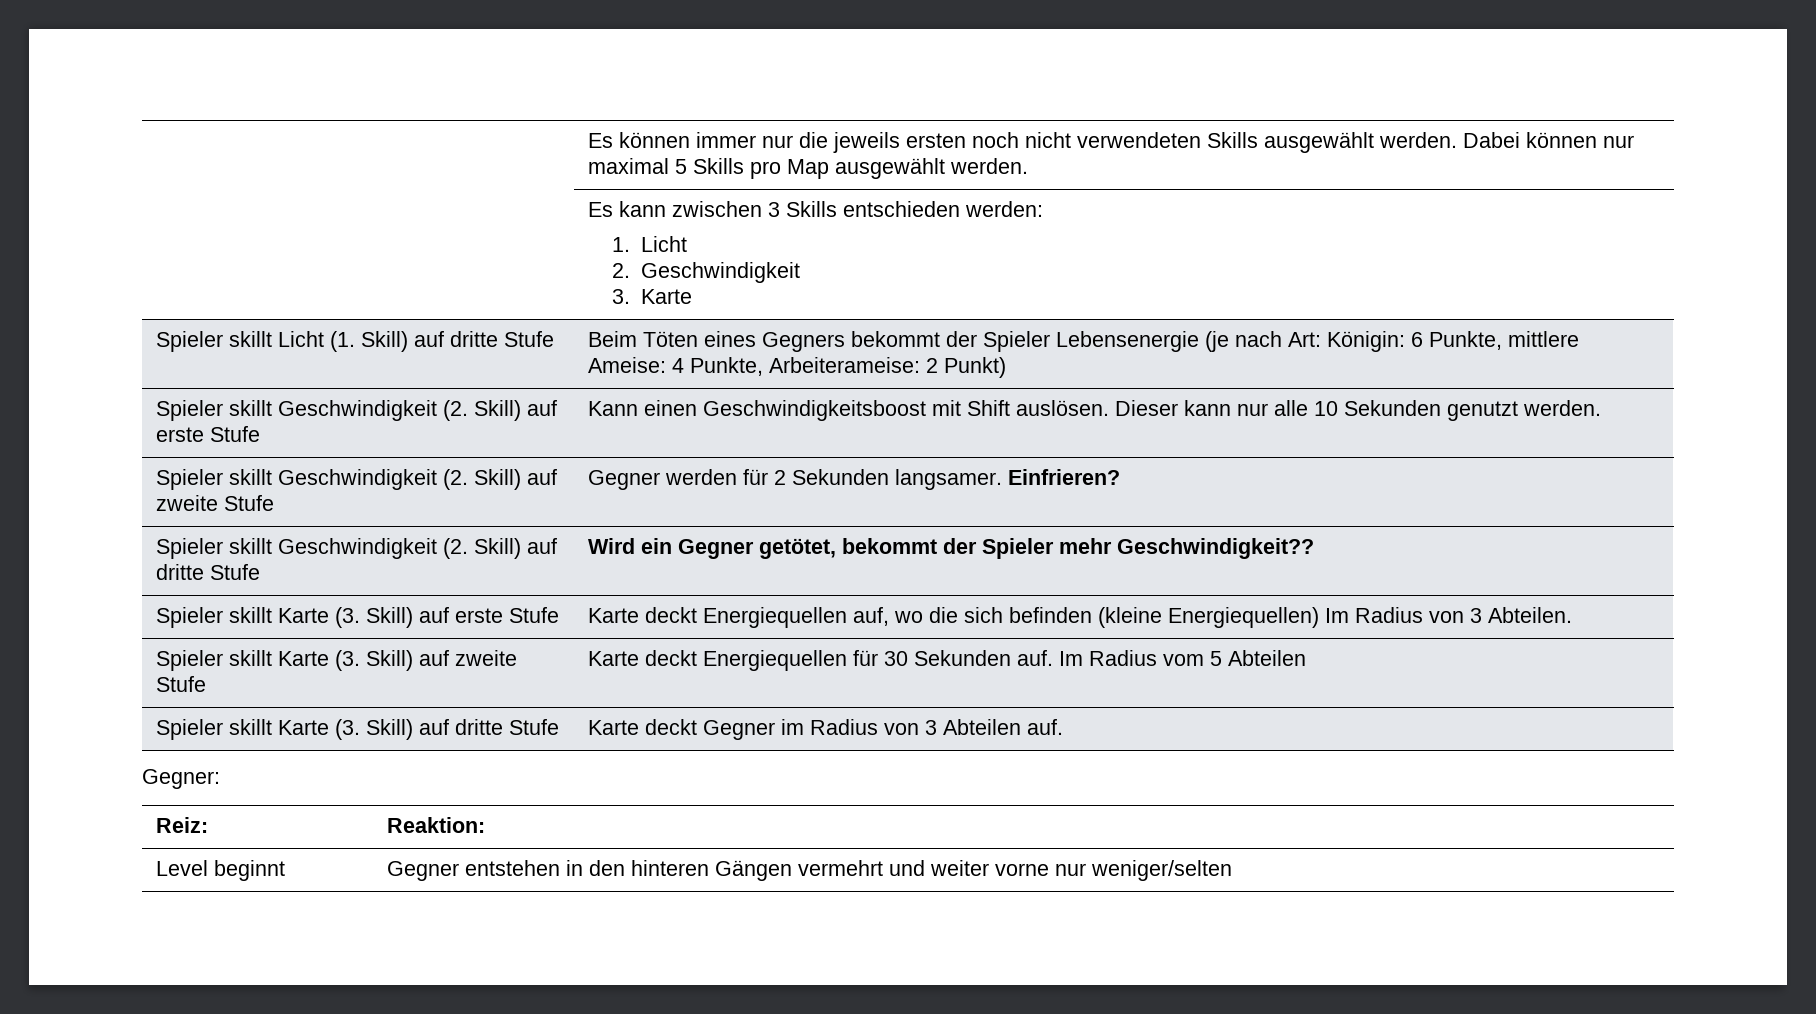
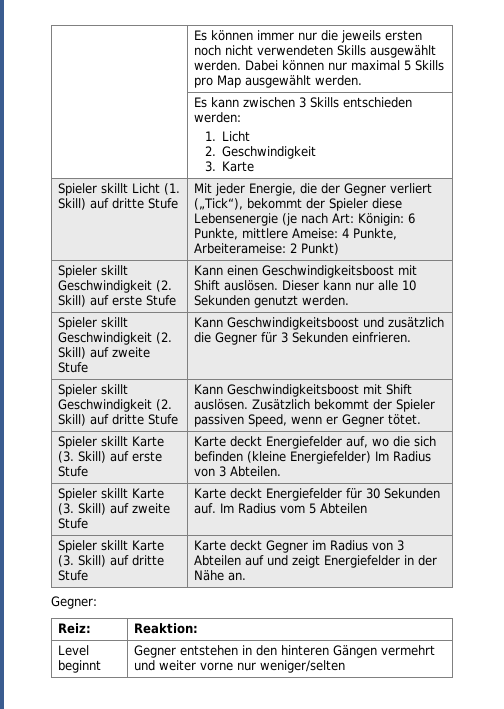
[587,331,1050,352] Beim Töten eines Gegners bekommt der Spieler -> [194,183,433,196] [194,198,403,211] Mit jeder Energie, die der Gegner verliert („Tick“), bekommt der Spieler diese
[587,469,1120,490] Gegner werden für 2 Sekunden langsamer. Einfrieren? -> [194,317,445,330] [194,332,412,345] Kann Geschwindigkeitsboost und zusätzlich die Gegner für 3 Sekunden einfrieren.
[587,538,1314,559] Wird ein Gegner getötet, bekommt der Spieler mehr Geschwindigkeit?? -> [194,384,413,397] [194,399,436,412] [194,414,422,427] Kann Geschwindigkeitsboost mit Shift auslösen. Zusätzlich bekommt der Spieler passiven Speed, wenn er Gegner tötet.
[702,607,847,628] Energiequellen -> [266,436,343,449] Energiefelder
[1167,607,1319,628] Energiequellen) -> [290,451,372,464] Energiefelder)
[702,650,847,671] Energiequellen -> [266,488,343,501] Energiefelder
[1026,719,1063,735] auf. -> [245,555,438,568] [194,570,247,581] auf und zeigt Energiefelder in der Nähe an.

